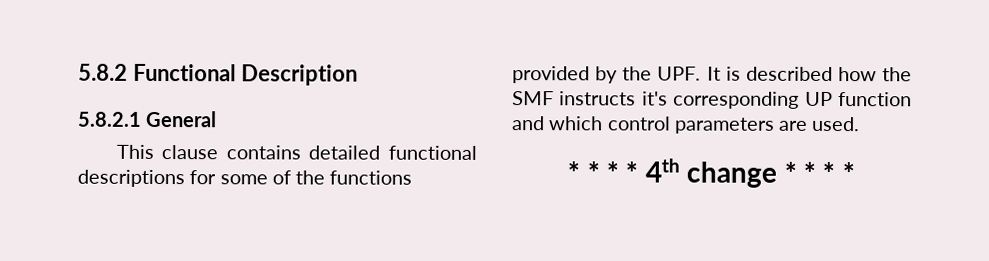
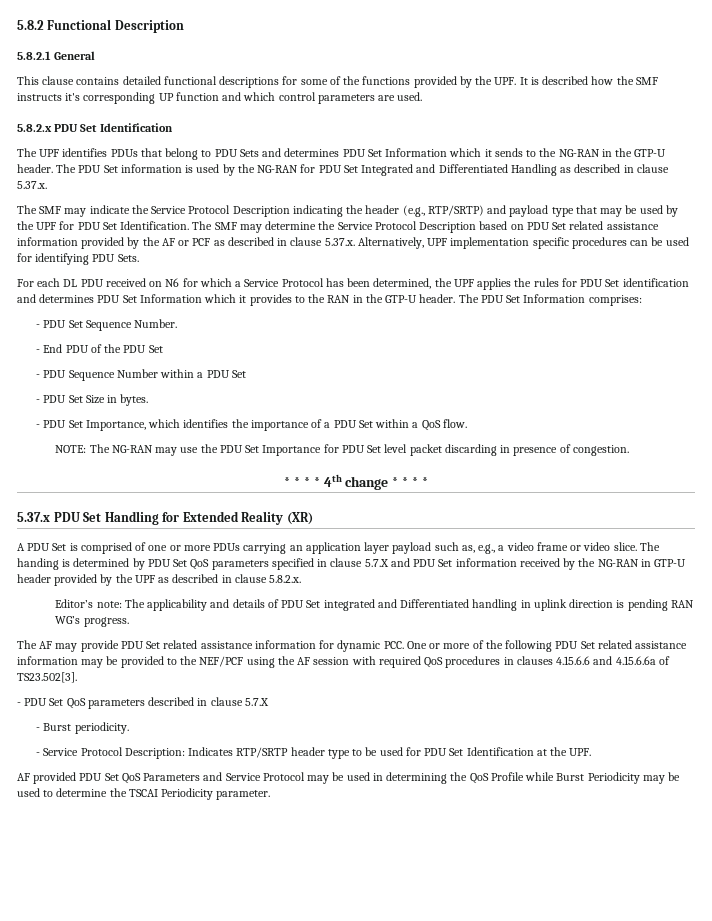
(861, 124) none -> [17,123,173,132] [17,148,667,160] [17,164,669,176] [17,181,47,189] [17,205,678,217] [17,221,659,233] [17,237,689,249] [17,253,139,265] [17,278,689,290] [17,294,642,306] [36,319,178,331] [36,344,163,353] [36,369,246,381] [36,394,149,406] [36,419,467,431] [55,444,629,456] // 5.8.2.x PDU Set Identification // The UPF identifies PDUs that belong to PDU Sets and determines PDU Set Information which it sends to the NG-RAN in the GTP-U header. The PDU Set information is used by the NG-RAN for PDU Set Integrated and Differentiated Handling as described in clause 5.37.x. // The SMF may indicate the Service Protocol Description indicating the header (e.g., RTP/SRTP) and payload type that may be used by the UPF for PDU Set Identification. The SMF may determine the Service Protocol Description based on PDU Set related assistance information provided by the AF or PCF as described in clause 5.37.x. Alternatively, UPF implementation specific procedures can be used for identifying PDU Sets. // For each DL PDU received on N6 for which a Service Protocol has been determined, the UPF applies the rules for PDU Set identification and determines PDU Set Information which it provides to the RAN in the GTP-U header. The PDU Set Information comprises: // - PDU Set Sequence Number. // - End PDU of the PDU Set // - PDU Sequence Number within a PDU Set // - PDU Set Size in bytes. // - PDU Set Importance, which identifies the importance of a PDU Set within a QoS flow. // NOTE: The NG-RAN may use the PDU Set Importance for PDU Set level packet discarding in presence of congestion.
(855, 173) none -> [17,511,313,525] [17,542,660,554] [17,558,687,570] [17,574,302,586] [55,599,694,611] [55,616,129,627] [17,640,688,652] [17,656,670,668] [17,672,77,683] [17,697,269,709] [36,722,129,734] [36,747,592,759] [17,772,681,784] [17,788,271,800] // 5.37.x PDU Set Handling for Extended Reality (XR) // A PDU Set is comprised of one or more PDUs carrying an application layer payload such as, e.g., a video frame or video slice. The handing is determined by PDU Set QoS parameters specified in clause 5.7.X and PDU Set information received by the NG-RAN in GTP-U header provided by the UPF as described in clause 5.8.2.x. // Editor’s note: The applicability and details of PDU Set integrated and Differentiated handling in uplink direction is pending RAN WG’s progress. // The AF may provide PDU Set related assistance information for dynamic PCC. One or more of the following PDU Set related assistance information may be provided to the NEF/PCF using the AF session with required QoS procedures in clauses 4.15.6.6 and 4.15.6.6a of TS23.502[3]. // - PDU Set QoS parameters described in clause 5.7.X // - Burst periodicity. // - Service Protocol Description: Indicates RTP/SRTP header type to be used for PDU Set Identification at the UPF. // AF provided PDU Set QoS Parameters and Service Protocol may be used in determining the QoS Profile while Burst Periodicity may be used to determine the TSCAI Periodicity parameter.

